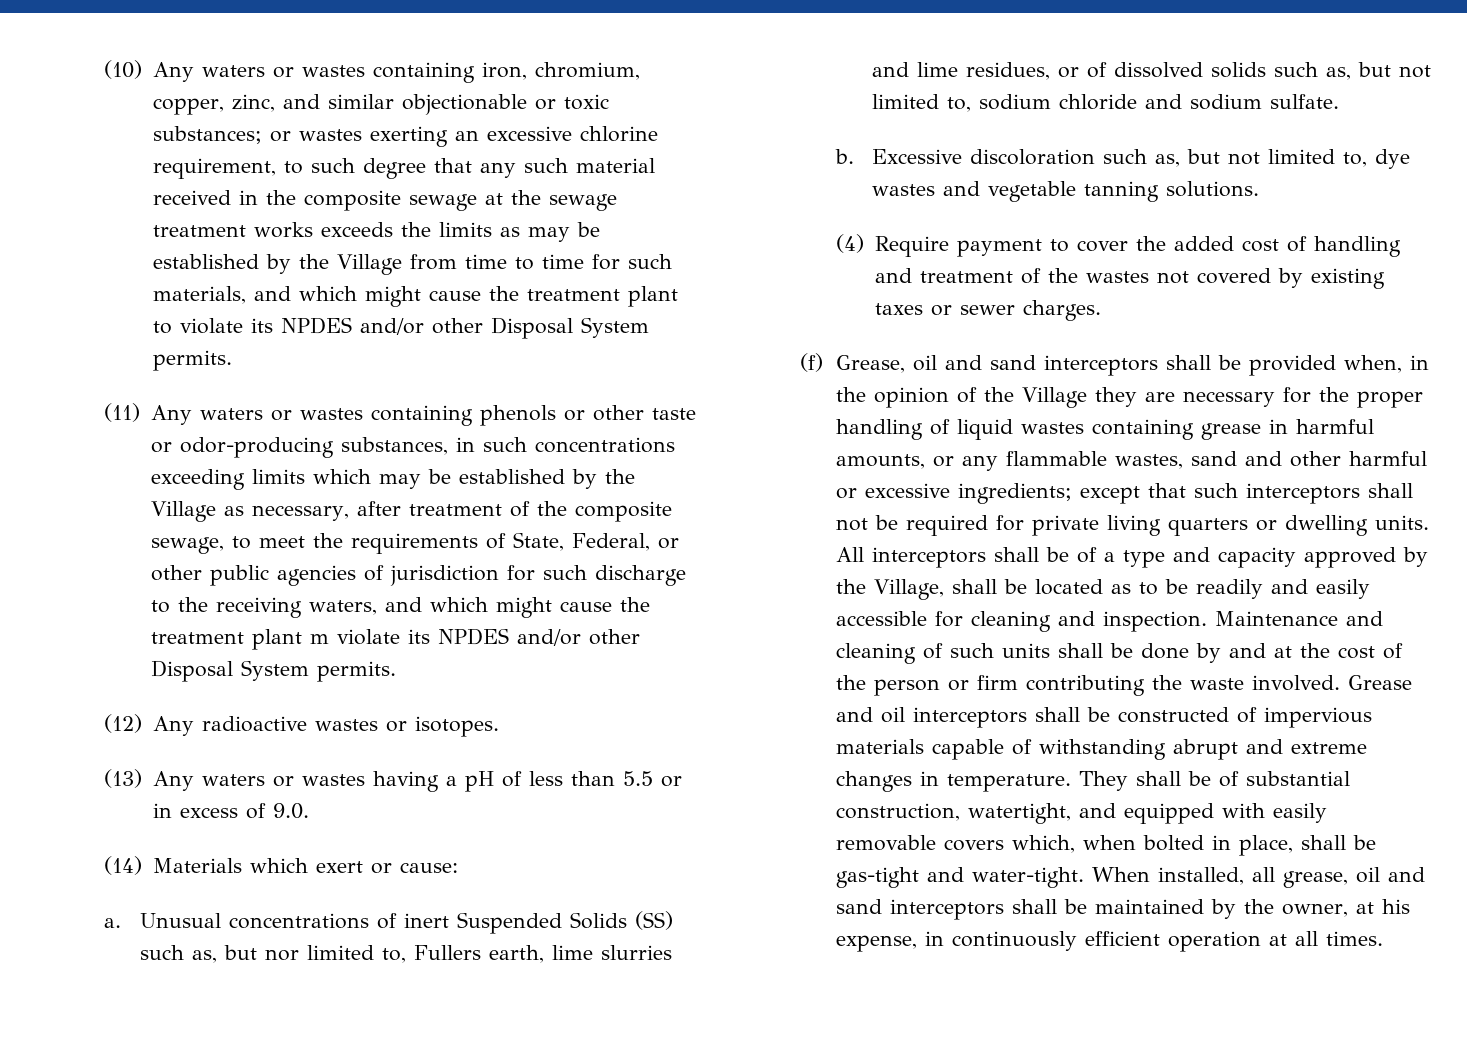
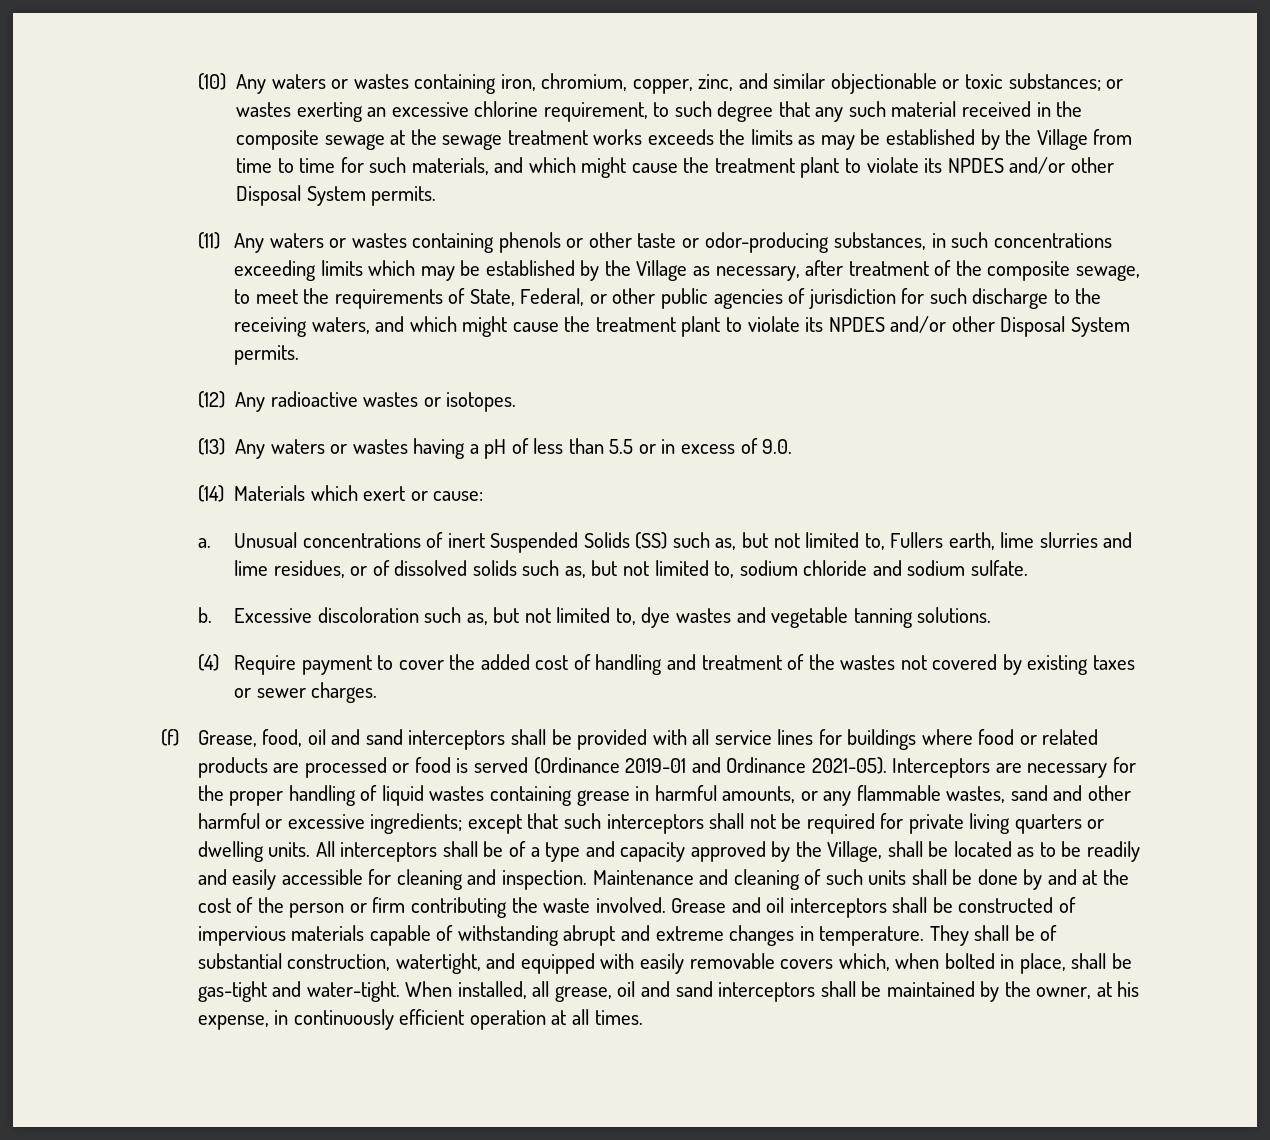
[309,634,329,644] m -> [725,317,742,332] to
[265,949,300,961] nor -> [773,533,800,548] not
(906, 364) none -> [262,729,303,747] food,
[1344,355,1430,373] [836,387,1138,408] when, in the opinion of the Village they -> [652,729,1099,750] [197,757,991,778] with all service lines for buildings where food or related products are processed or food is served (Ordinance 2019-01 and Ordinance 2021-05). Interceptors

